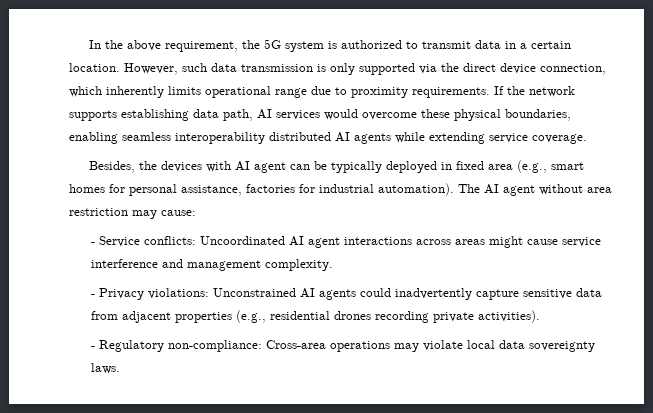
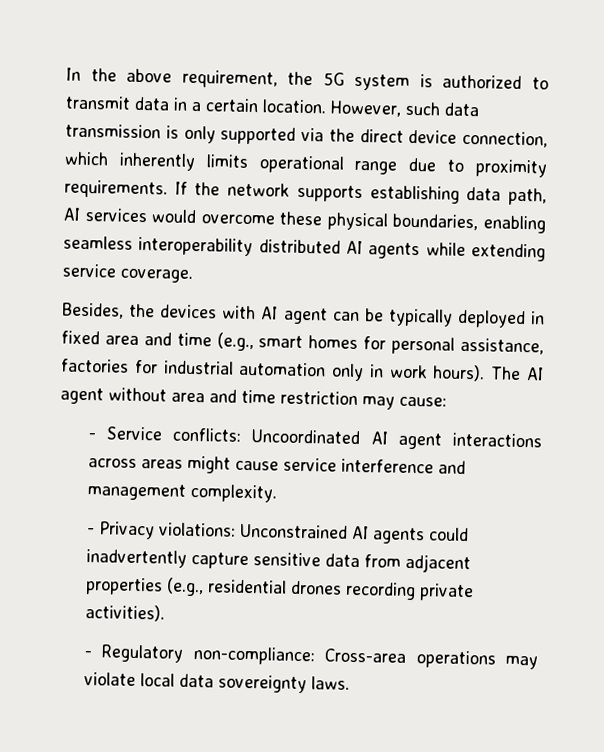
(513, 167) none -> [143,332,212,347] and time
[378,183,454,196] automation). -> [239,361,486,382] automation only in work hours).
(612, 190) none -> [209,389,276,404] and time

